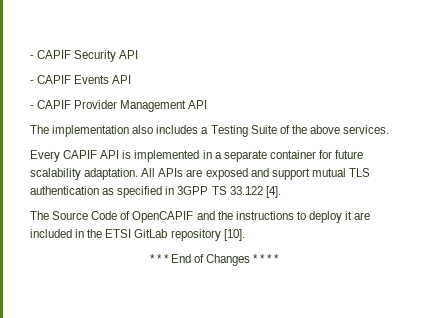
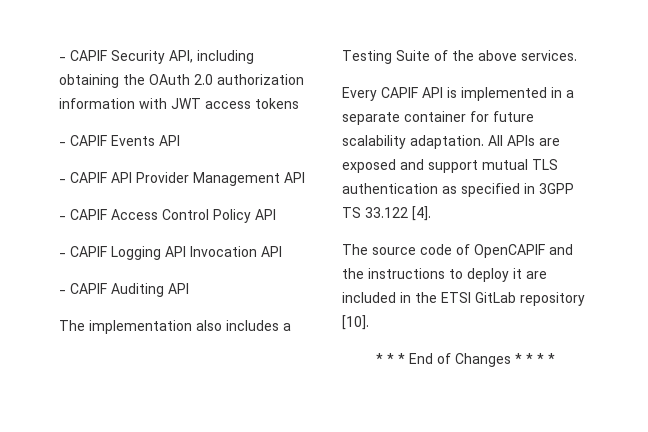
[119,50,139,59] API -> [169,50,254,64] [59,74,304,88] [59,98,299,109] API, including obtaining the OAuth 2.0 authorization information with JWT access tokens
(72, 104) none -> [111,172,132,183] API
(208, 104) none -> [59,209,276,223] [59,246,282,260] [59,283,189,297] // - CAPIF Access Control Policy API // - CAPIF Logging API Invocation API // - CAPIF Auditing API
[52,211,118,220] Source Code -> [372,244,452,255] source code

